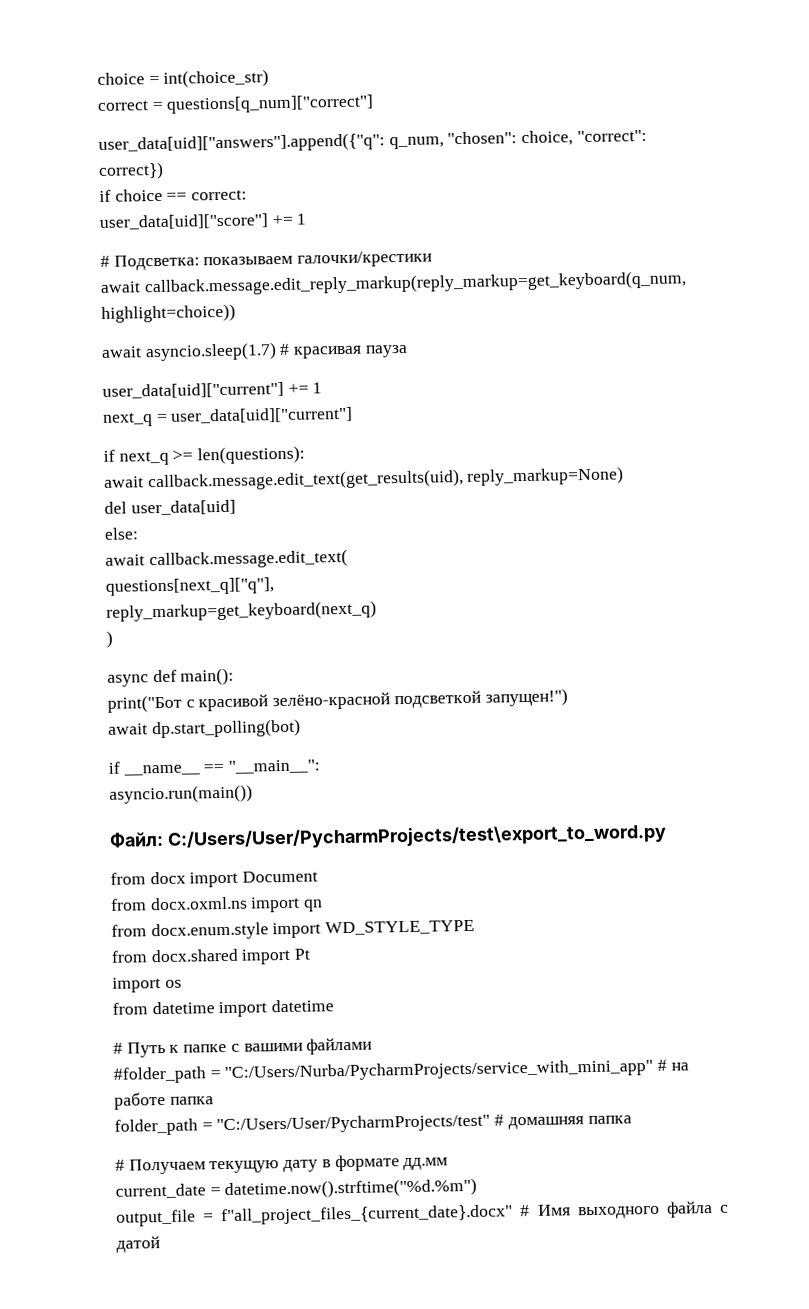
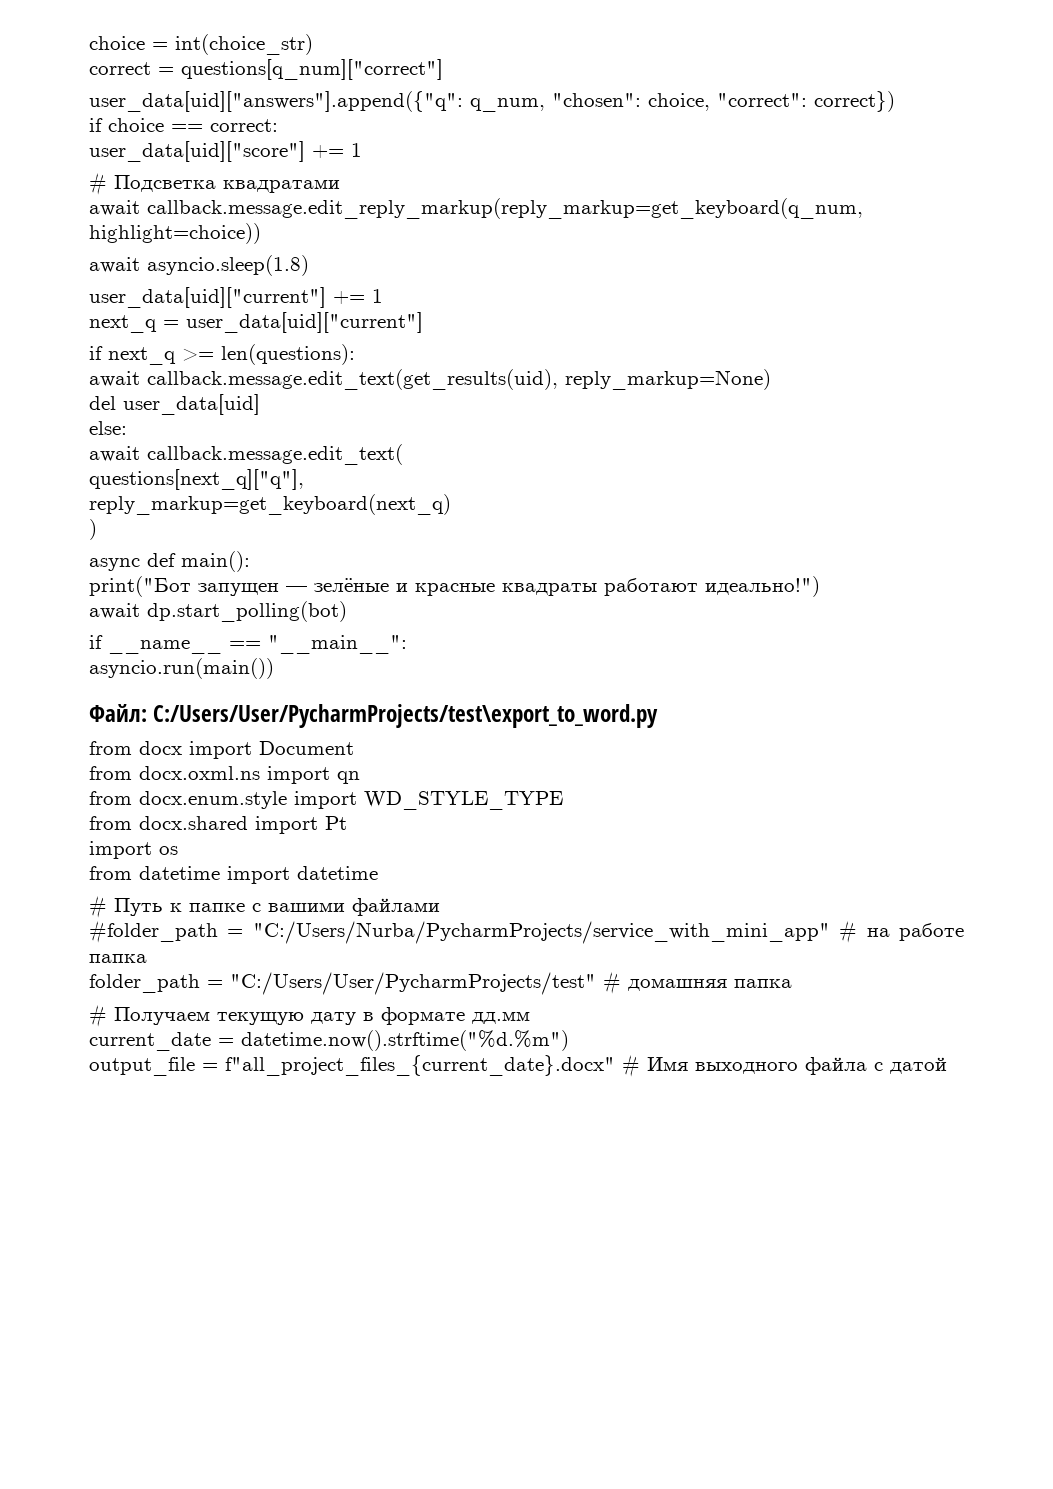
[113,250,433,271] Подсветка: показываем галочки/крестики -> [114,175,340,193] Подсветка квадратами
[144,342,408,362] asyncio.sleep(1.7) # красивая пауза -> [147,255,309,276] asyncio.sleep(1.8)
[185,688,568,712] с красивой зелёно-красной подсветкой запущен!") -> [198,576,820,597] запущен — зелёные и красные квадраты работают идеально!")

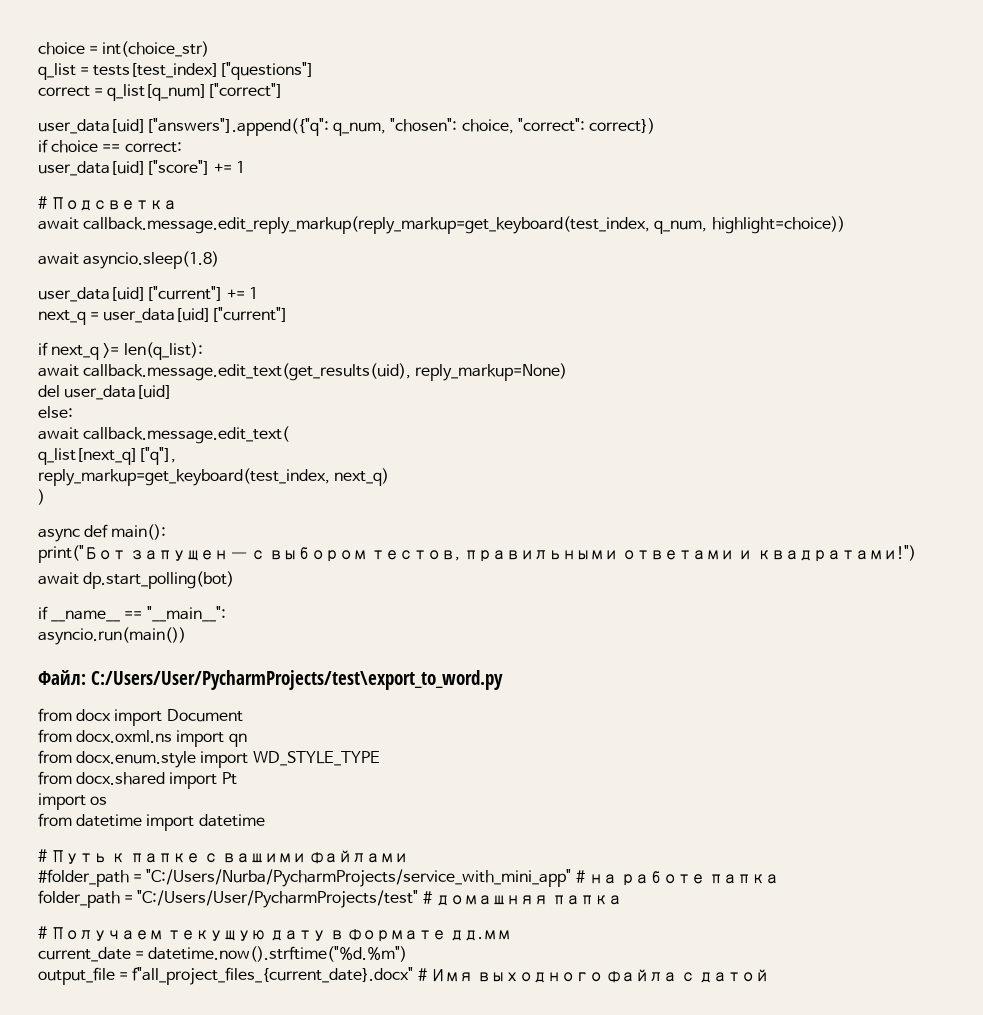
(313, 44) none -> [38,62,315,80] // q_list = tests[test_index]["questions"]
[181,59,443,80] questions[q_num]["correct"] -> [107,83,284,101] q_list[q_num]["correct"]
[223,180,340,193] [89,198,863,219] квадратами // await callback.message.edit_reply_markup(reply_markup=get_keyboard(q_num, -> [38,216,708,234] // await callback.message.edit_reply_markup(reply_markup=get_keyboard(test_index, q_num,
[221,344,355,365] len(questions): -> [123,342,203,360] len(q_list):
[89,469,304,490] [89,494,451,515] questions[next_q]["q"], // reply_markup=get_keyboard(next_q) -> [38,447,176,465] [38,468,390,486] q_list[next_q]["q"], // reply_markup=get_keyboard(test_index, next_q)
[314,576,820,597] зелёные и красные квадраты работают идеально!") -> [250,545,916,562] с выбором тестов, правильными ответами и квадратами!")

